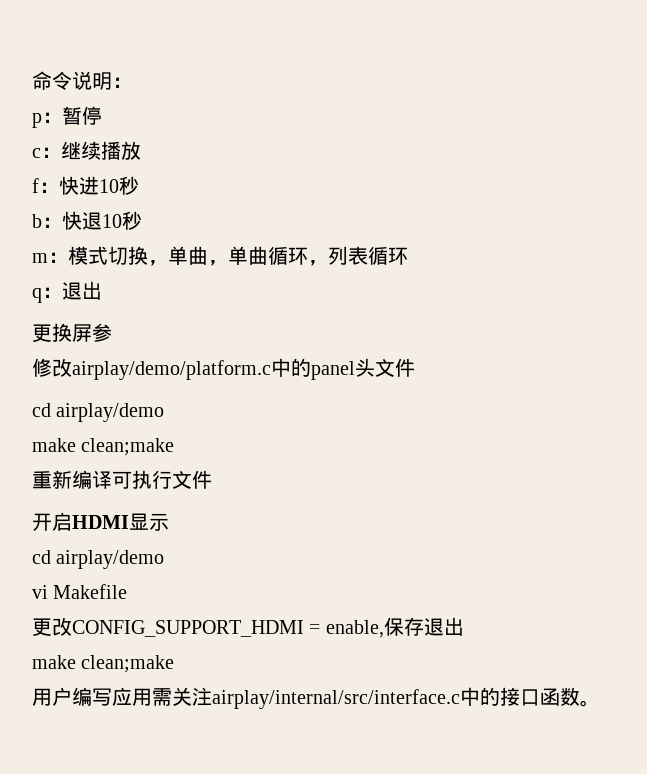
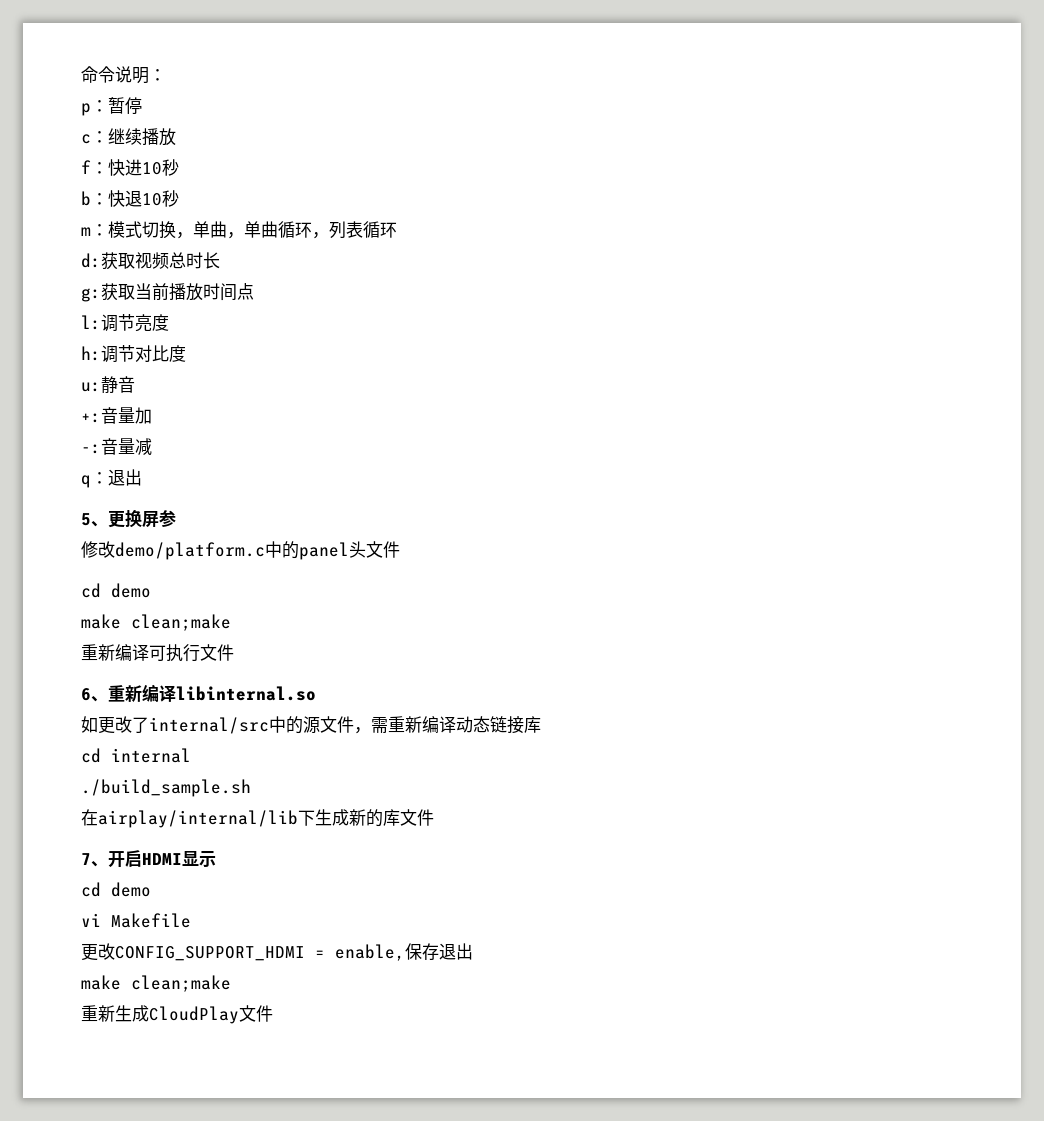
(408, 256) none -> [81,252,220,270] [81,283,254,302] [81,314,169,332] [81,345,186,363] [81,376,135,393] [81,407,152,424] [81,438,152,455] // d:获取视频总时长 // g:获取当前播放时间点 // l:调节亮度 // h:调节对比度 // u:静音 // +:音量加 // -:音量减
(102, 290) none -> [81,513,108,527] 5、
[72,360,271,380] airplay/demo/platform.c -> [115,542,265,560] demo/platform.c
[56,403,165,422] airplay/demo -> [111,583,151,598] demo
(212, 479) none -> [81,684,316,702] [81,716,541,734] [81,748,191,763] [81,779,251,797] [81,809,434,828] [81,853,108,867] 6、重新编译libinternal.so // 如更改了internal/src中的源文件，需重新编译动态链接库 // cd internal // ./build_sample.sh // 在airplay/internal/lib下生成新的库文件 // 7、
[56,550,165,569] airplay/demo -> [111,882,151,897] demo
[32,687,600,709] 用户编写应用需关注airplay/internal/src/interface.c中的接口函数。 -> [81,1005,273,1024] 重新生成CloudPlay文件

